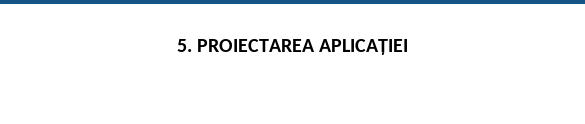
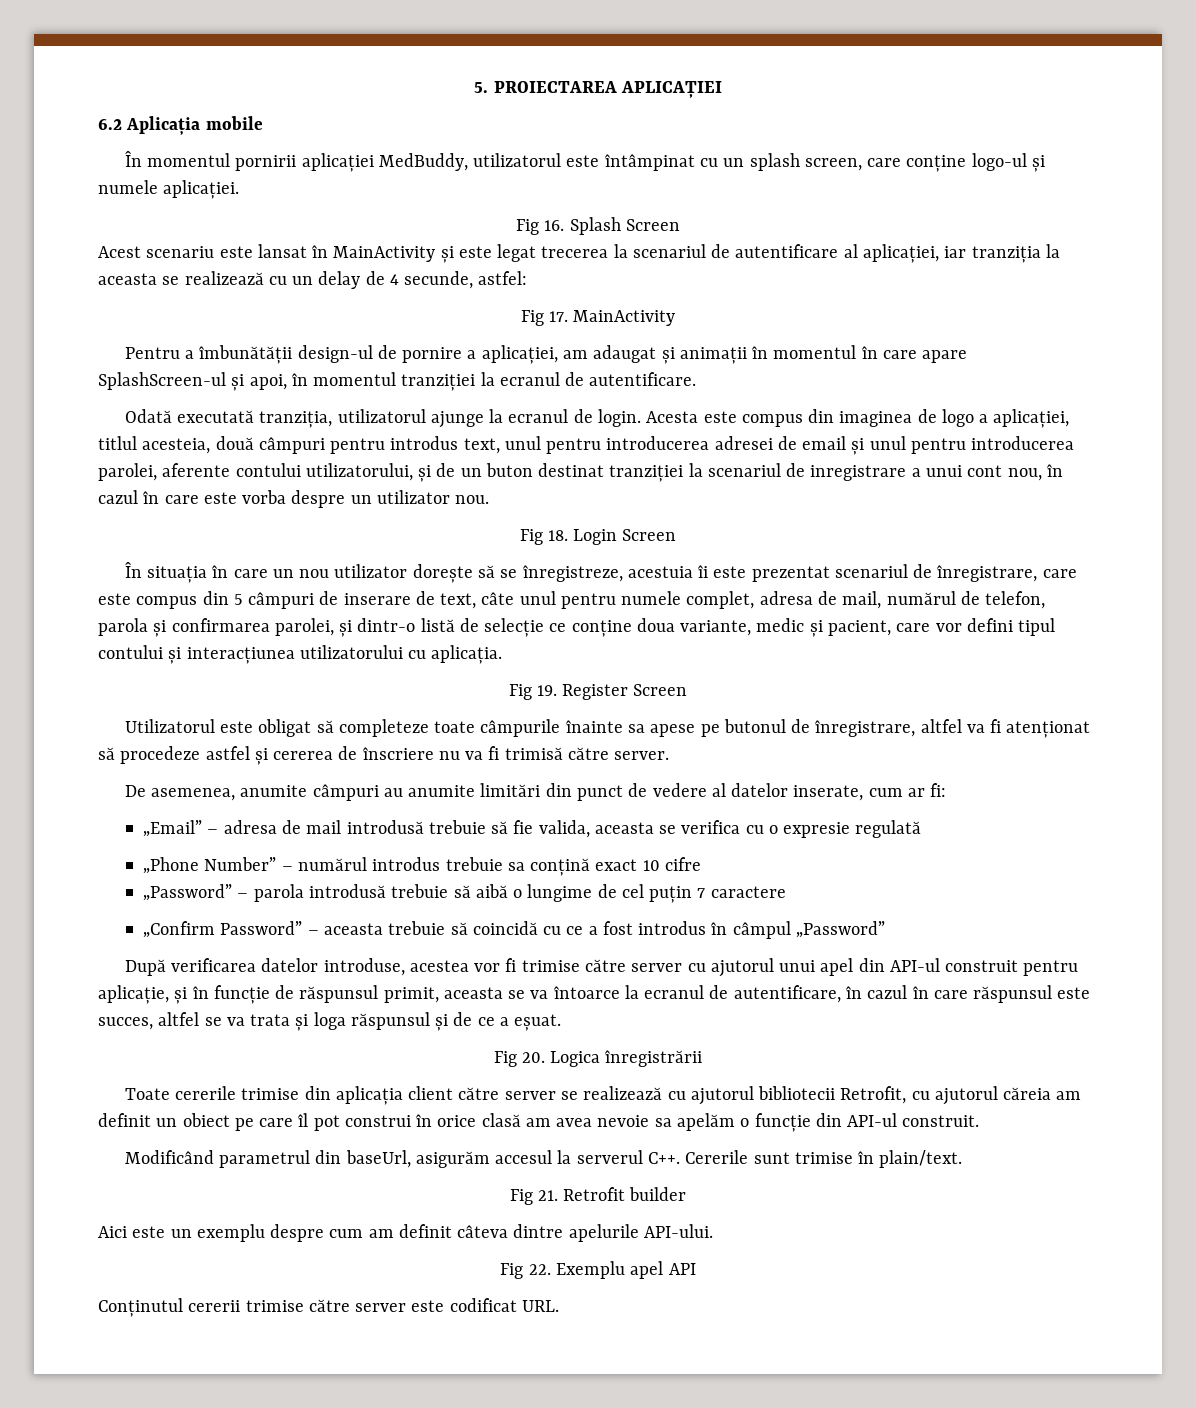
(409, 47) none -> [98,116,263,135] [124,151,1045,172] [98,180,240,199] [516,217,680,235] [98,244,1060,263] [98,271,528,289] [520,310,676,326] [124,345,968,364] [98,372,697,391] [124,409,1070,428] [98,436,1075,455] [98,463,1063,482] [98,490,490,508] [519,529,677,545] [124,562,1077,583] [98,591,1046,609] [98,618,1056,637] [98,645,503,664] [508,684,688,700] [124,719,1091,738] [98,746,670,765] [124,783,947,801] [143,820,922,838] [143,857,701,876] [143,884,786,903] [143,921,885,939] [124,958,1079,977] [98,985,1091,1004] [98,1012,562,1031] [493,1050,703,1067] [124,1086,1082,1105] [98,1113,980,1132] [124,1150,963,1168] [509,1187,687,1205] [98,1224,713,1242] [500,1261,696,1279] [98,1298,559,1317] // 6.2 Aplicația mobile // În momentul pornirii aplicației MedBuddy, utilizatorul este întâmpinat cu un splash screen, care conține logo-ul și numele aplicației. // Fig 16. Splash Screen // Acest scenariu este lansat în MainActivity și este legat trecerea la scenariul de autentificare al aplicației, iar tranziția la aceasta se realizează cu un delay de 4 secunde, astfel: // Fig 17. MainActivity // Pentru a îmbunătății design-ul de pornire a aplicației, am adaugat și animații în momentul în care apare SplashScreen-ul și apoi, în momentul tranziției la ecranul de autentificare. // Odată executată tranziția, utilizatorul ajunge la ecranul de login. Acesta este compus din imaginea de logo a aplicației, titlul acesteia, două câmpuri pentru introdus text, unul pentru introducerea adresei de email și unul pentru introducerea parolei, aferente contului utilizatorului, și de un buton destinat tranziției la scenariul de inregistrare a unui cont nou, în cazul în care este vorba despre un utilizator nou. // Fig 18. Login Screen // În situația în care un nou utilizator dorește să se înregistreze, acestuia îi este prezentat scenariul de înregistrare, care este compus din 5 câmpuri de inserare de text, câte unul pentru numele complet, adresa de mail, numărul de telefon, parola și confirmarea parolei, și dintr-o listă de selecție ce conține doua variante, medic și pacient, care vor defini tipul contului și interacțiunea utilizatorului cu aplicația. // Fig 19. Register Screen // Utilizatorul este obligat să completeze toate câmpurile înainte sa apese pe butonul de înregistrare, altfel va fi atenționat să procedeze astfel și cererea de înscriere nu va fi trimisă către server. // De asemenea, anumite câmpuri au anumite limitări din punct de vedere al datelor inserate, cum ar fi: // „Email” – adresa de mail introdusă trebuie să fie valida, aceasta se verifica cu o expresie regulată // „Phone Number” – numărul introdus trebuie sa conțină exact 10 cifre // „Password” – parola introdusă trebuie să aibă o lungime de cel puțin 7 caractere // „Confirm Password” – aceasta trebuie să coincidă cu ce a fost introdus în câmpul „Password” // După verificarea datelor introduse, acestea vor fi trimise către server cu ajutorul unui apel din API-ul construit pentru aplicație, și în funcție de răspunsul primit, aceasta se va întoarce la ecranul de autentificare, în cazul în care răspunsul este succes, altfel se va trata și loga răspunsul și de ce a eșuat. // Fig 20. Logica înregistrării // Toate cererile trimise din aplicația client către server se realizează cu ajutorul bibliotecii Retrofit, cu ajutorul căreia am definit un obiect pe care îl pot construi în orice clasă am avea nevoie sa apelăm o funcție din API-ul construit. // Modificând parametrul din baseUrl, asigurăm accesul la serverul C++. Cererile sunt trimise în plain/text. // Fig 21. Retrofit builder // Aici este un exemplu despre cum am definit câteva dintre apelurile API-ului. // Fig 22. Exemplu apel API // Conținutul cererii trimise către server este codificat URL.

